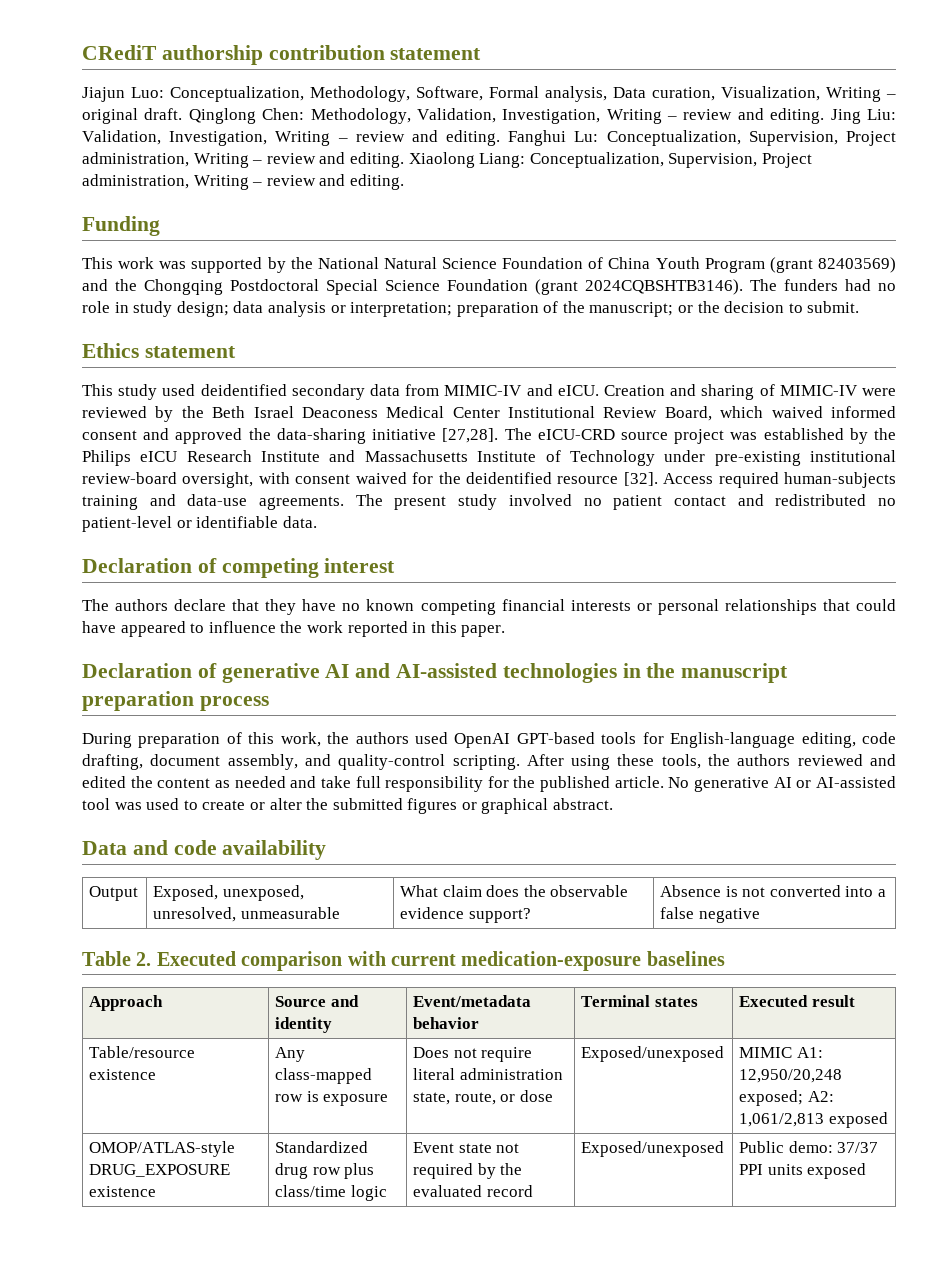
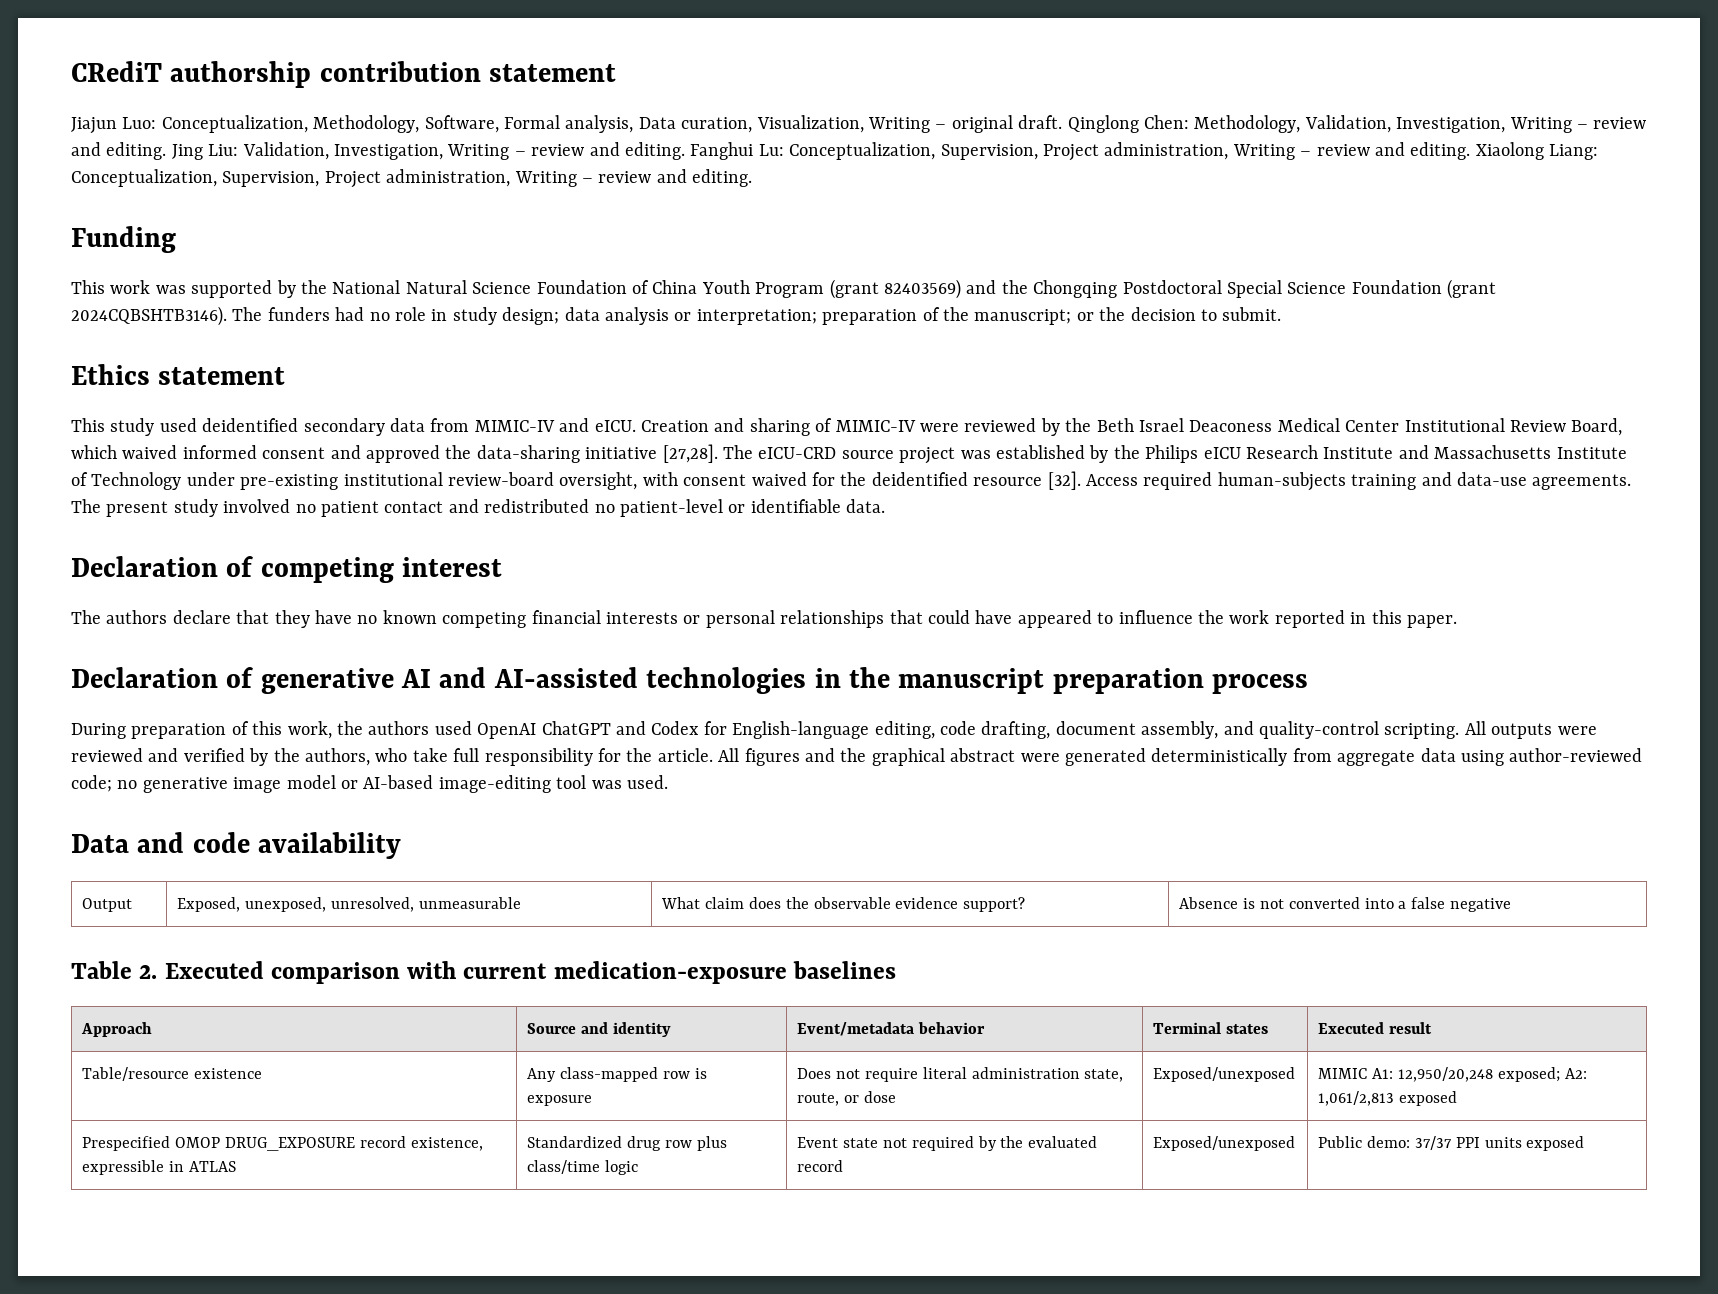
[516,732,637,744] GPT-based tools -> [541,721,700,735] ChatGPT and Codex
[526,754,896,770] [82,776,317,788] After using these tools, the authors reviewed and edited the content as needed and -> [1464,721,1597,739] [71,748,408,766] All outputs were reviewed and verified by the authors, who
[540,776,896,792] [82,798,614,814] published article. No generative AI or AI-assisted tool was used to create or alter the submitted figures or graphical abstract. -> [657,748,1643,766] [71,775,668,793] article. All figures and the graphical abstract were generated deterministically from aggregate data using author-reviewed code; no generative image model or AI-based image-editing tool was used.
[89,1141,236,1157] [89,1164,231,1177] [89,1186,157,1197] OMOP/ATLAS-style DRUG_EXPOSURE existence -> [82,1136,483,1151] [82,1160,236,1175] Prespecified OMOP DRUG_EXPOSURE record existence, expressible in ATLAS

